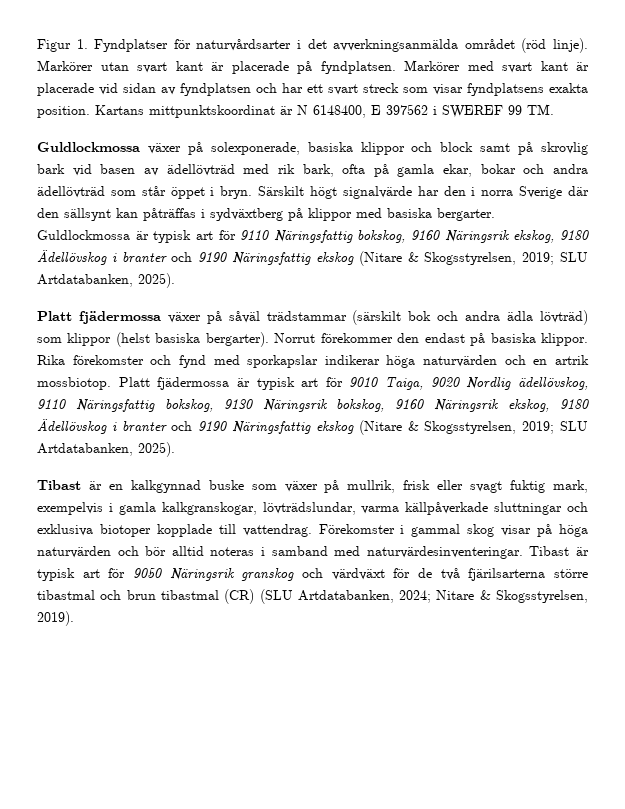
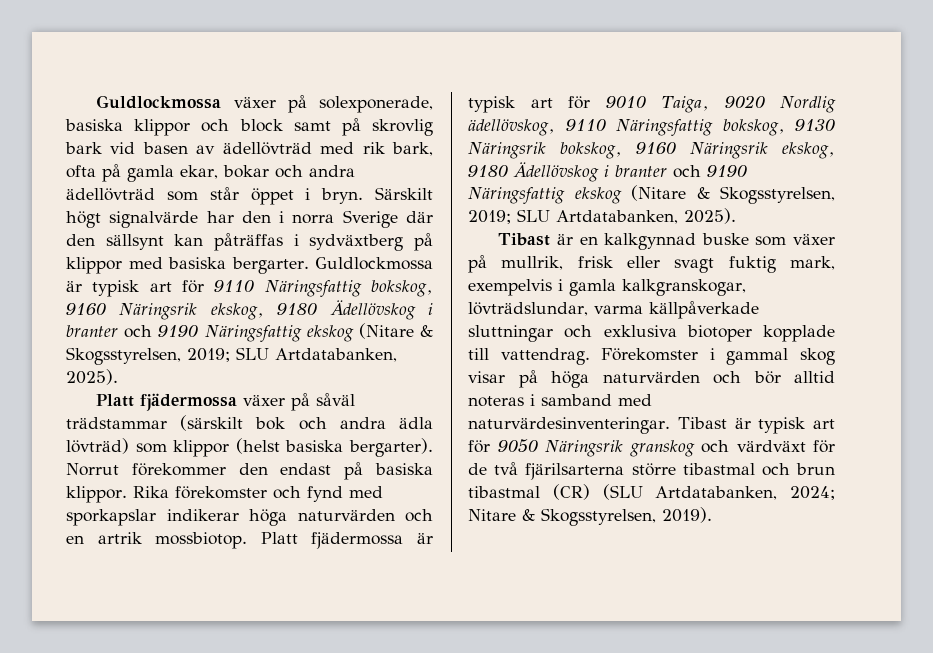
[37,38,589,53] [37,60,589,74] [37,83,588,96] [37,104,554,118] Figur 1. Fyndplatser för naturvårdsarter i det avverkningsanmälda området (röd linje). Markörer utan svart kant är placerade på fyndplatsen. Markörer med svart kant är placerade vid sidan av fyndplatsen och har ett svart streck som visar fyndplatsens exakta position. Kartans mittpunktskoordinat är N 6148400, E 397562 i SWEREF 99 TM. // -> (96, 102) none

